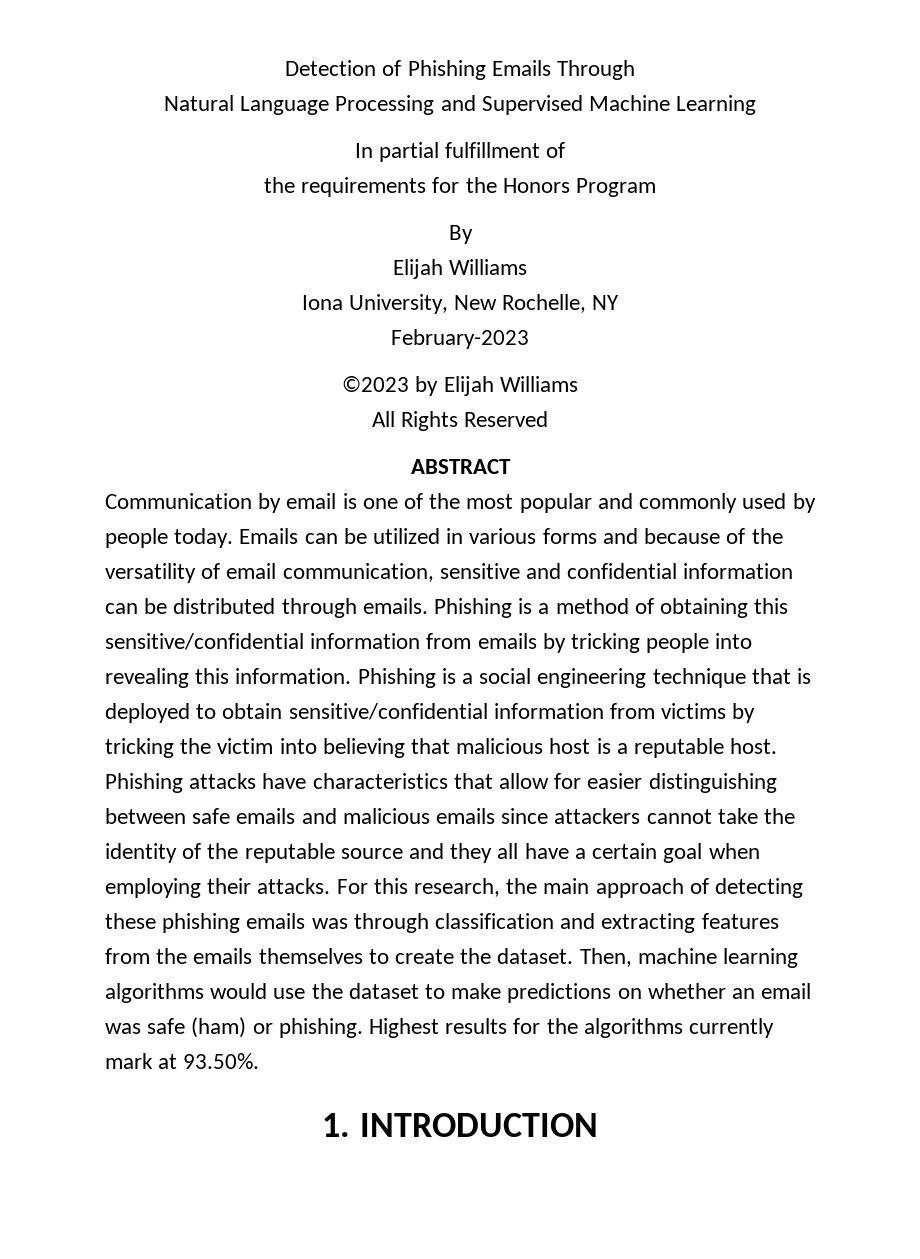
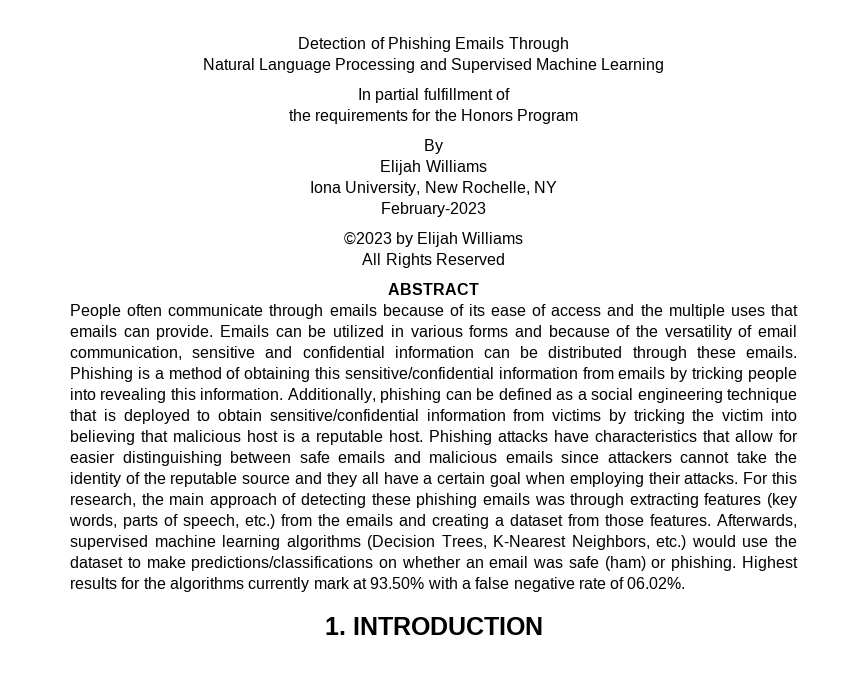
[105,493,816,513] [105,528,234,548] Communication by email is one of the most popular and commonly used by people today. -> [70,304,798,319] [70,325,214,340] People often communicate through emails because of its ease of access and the multiple uses that emails can provide.
(357, 608) none -> [696,346,736,358] these
[357,668,456,688] Phishing is -> [287,388,574,403] Additionally, phishing can be defined as
[435,913,779,933] [105,948,799,968] [105,983,204,1003] classification and extracting features from the emails themselves to create the dataset. Then, machine learning algorithms -> [629,493,798,508] [69,514,797,529] [70,535,687,550] extracting features (key words, parts of speech, etc.) from the emails and creating a dataset from those features. Afterwards, supervised machine learning algorithms (Decision Trees, K-Nearest Neighbors, etc.)
[507,983,612,1003] predictions -> [191,556,374,571] predictions/classifications
[183,1053,260,1069] 93.50%. -> [370,577,686,592] 93.50% with a false negative rate of 06.02%.

